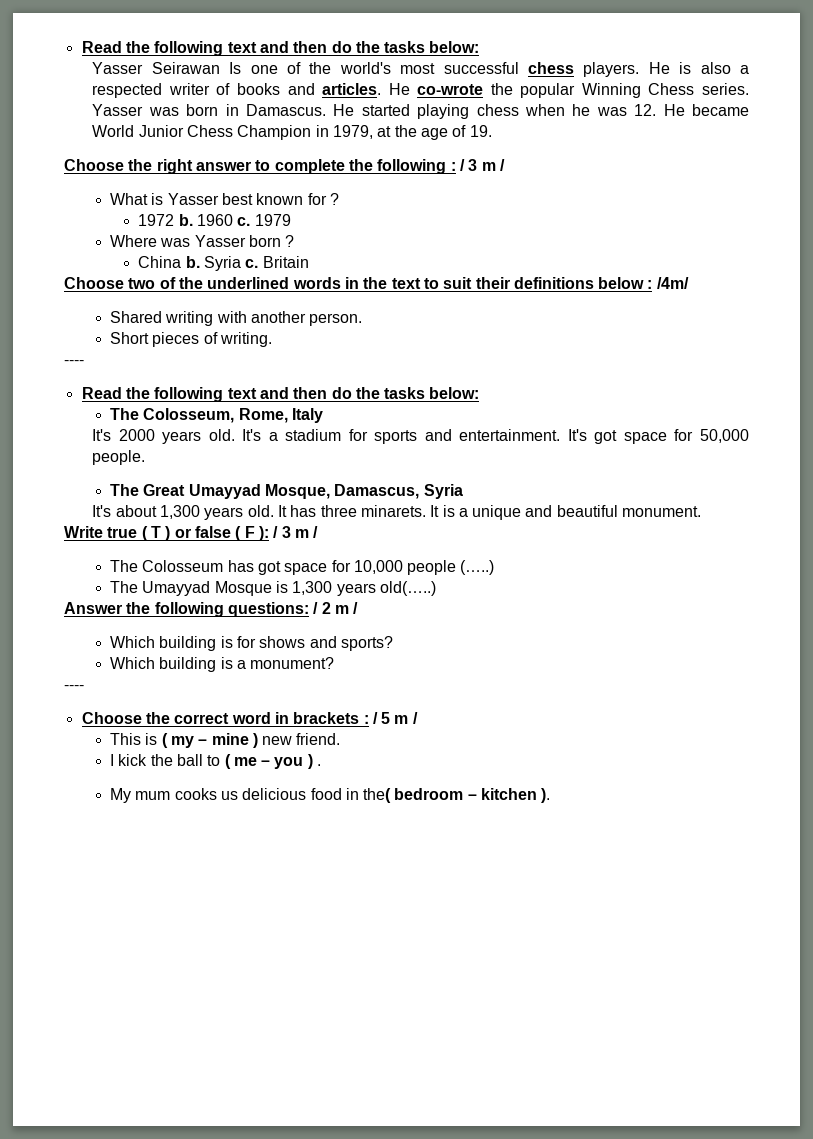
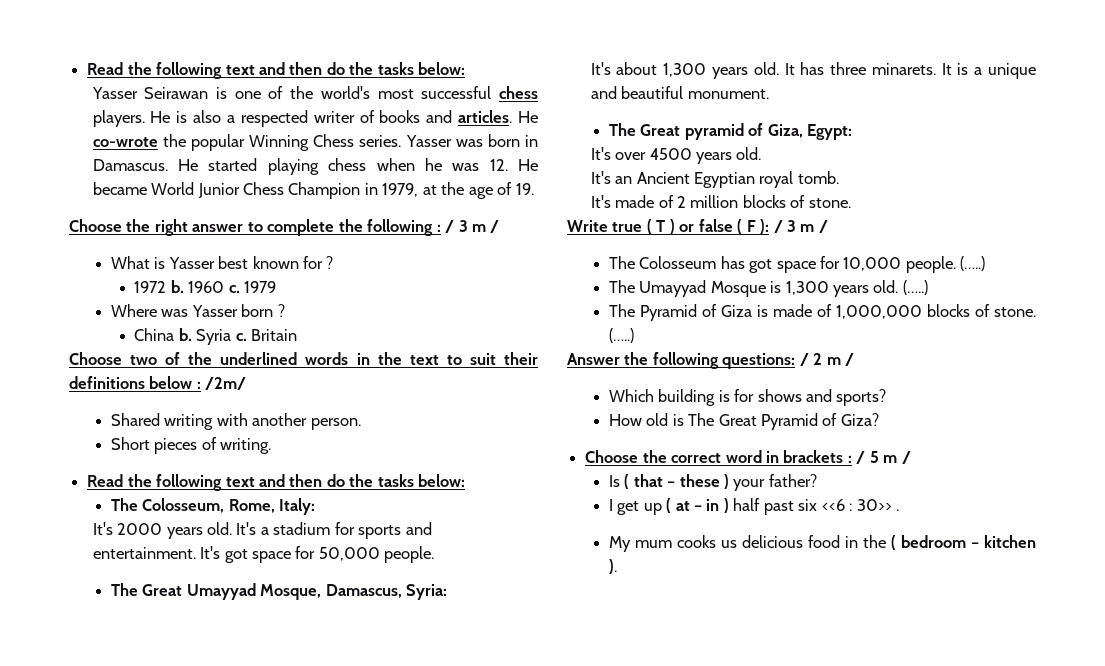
[229,62,242,74] Is -> [216,87,228,99] is
[656,277,689,289] /4m/ -> [205,377,247,390] /2m/
[64,360,84,365] // ---- -> (272, 446) none
[291,408,323,423] Italy -> [279,498,316,515] Italy:
[423,484,463,499] Syria -> [406,584,448,600] Syria:
(702, 511) none -> [608,123,853,140] [590,147,762,164] [590,171,839,188] [590,195,851,208] // The Great pyramid of Giza, Egypt: // It's over 4500 years old. // It's an Ancient Egyptian royal tomb. // It's made of 2 million blocks of stone.
[407,560,457,575] people -> [905,256,956,273] people.
[379,581,436,596] old(…..) -> [873,280,928,295] [608,304,1036,321] [608,328,634,343] old. (…..) // The Pyramid of Giza is made of 1,000,000 blocks of stone. (…..)
[109,657,335,672] [64,685,84,690] Which building is a monument? // ---- -> [608,413,879,430] How old is The Great Pyramid of Giza?
[109,733,341,748] [109,754,313,769] This is ( my – mine ) new friend. // I kick the ball to ( me – you ) -> [608,474,817,491] [608,498,892,515] Is ( that – these ) your father? // I get up ( at – in ) half past six <<6 : 30>>
[363,788,392,803] the( -> [862,535,896,550] the (

